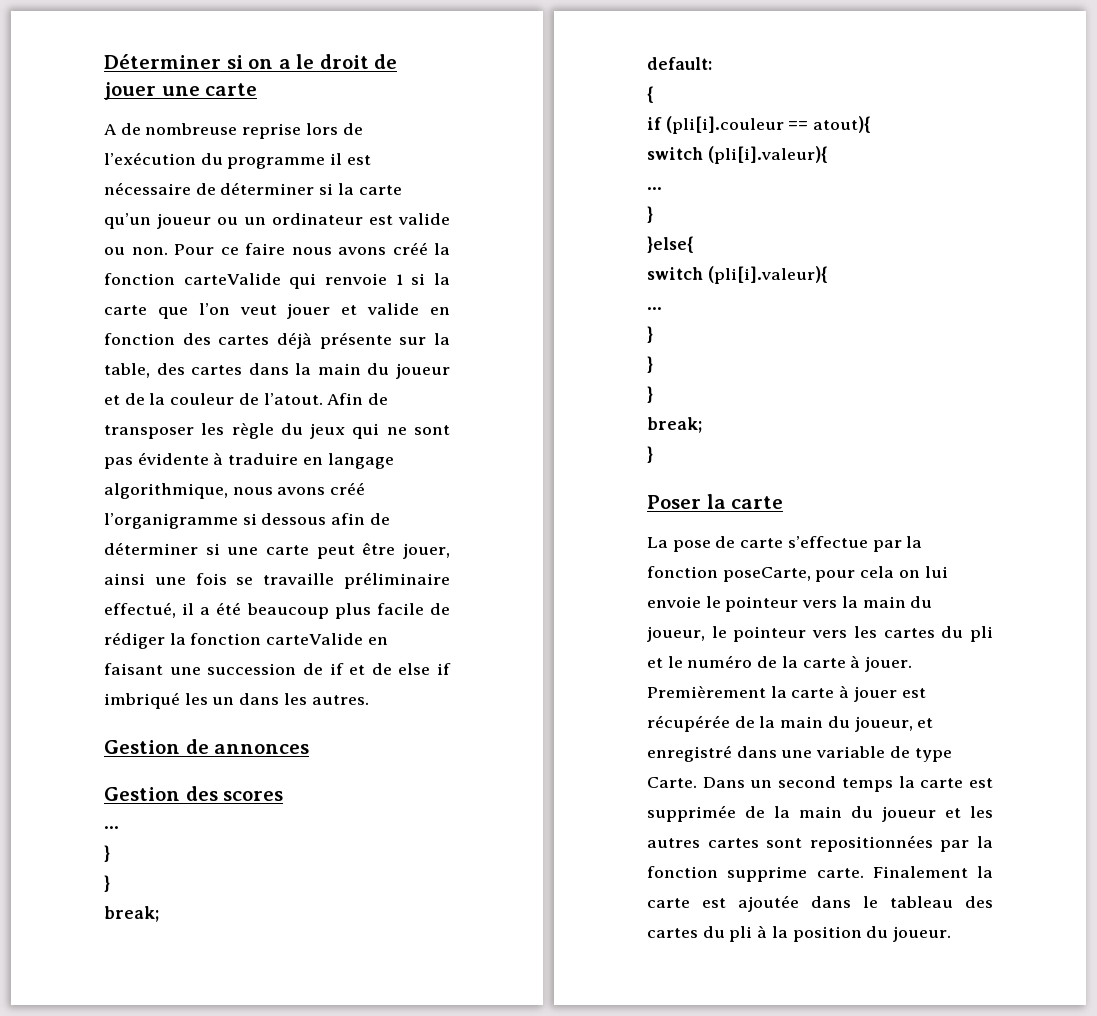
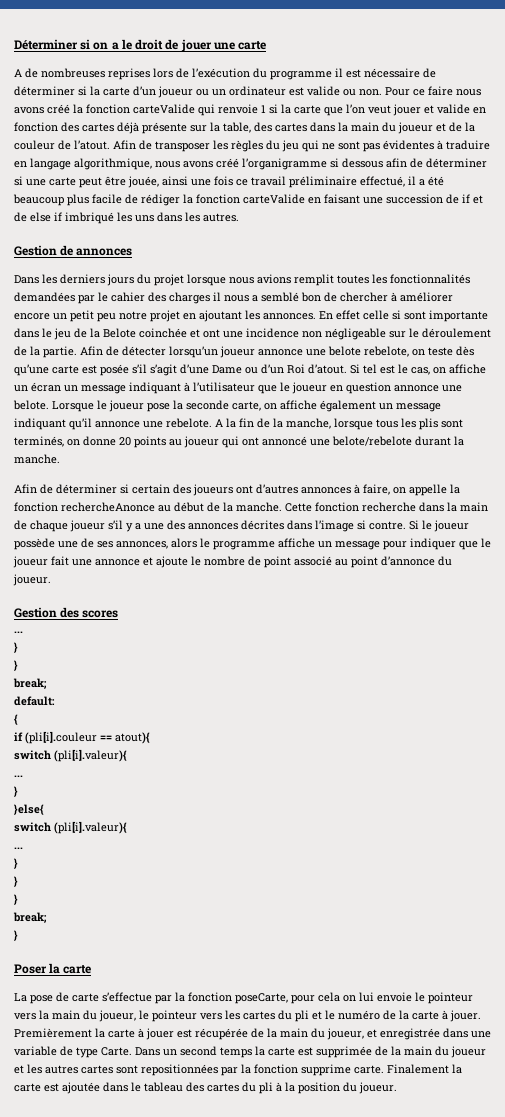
[145,123,302,139] nombreuse reprise -> [41,68,150,80] nombreuses reprises
[104,213,151,229] qu’un -> [133,86,156,96] d’un
[231,423,346,439] règle du jeux -> [231,140,299,152] règles du jeu
[137,452,209,465] évidente -> [383,140,434,150] évidentes
[403,543,450,559] jouer, -> [128,176,159,188] jouée,
[236,573,335,585] se travaille -> [236,176,286,186] ce travail
[212,697,235,705] un -> [135,215,154,222] uns
(310, 749) none -> [14,274,470,286] [14,292,453,304] [14,310,488,322] [14,328,491,340] [14,346,474,358] [14,364,486,376] [14,382,462,394] [13,400,441,412] [14,418,463,430] [14,436,464,448] [14,454,60,464] [14,484,460,496] [14,502,488,512] [14,520,469,532] [14,538,491,550] [13,556,452,568] [13,574,51,586] // Dans les derniers jours du projet lorsque nous avions remplit toutes les fonctionnalités demandées par le cahier des charges il nous a semblé bon de chercher à améliorer encore un petit peu notre projet en ajoutant les annonces. En effet celle si sont importante dans le jeu de la Belote coinchée et ont une incidence non négligeable sur le déroulement de la partie. Afin de détecter lorsqu’un joueur annonce une belote rebelote, on teste dès qu’une carte est posée s’il s’agit d’une Dame ou d’un Roi d’atout. Si tel est le cas, on affiche un écran un message indiquant à l’utilisateur que le joueur en question annonce une belote. Lorsque le joueur pose la seconde carte, on affiche également un message indiquant qu’il annonce une rebelote. A la fin de la manche, lorsque tous les plis sont terminés, on donne 20 points au joueur qui ont annoncé une belote/rebelote durant la manche. // Afin de déterminer si certain des joueurs ont d’autres annonces à faire, on appelle la fonction rechercheAnonce au début de la manche. Cette fonction recherche dans la main de chaque joueur s’il y a une des annonces décrites dans l’image si contre. Si le joueur possède une de ses annonces, alors le programme affiche un message pour indiquer que le joueur fait une annonce et ajoute le nombre de point associé au point d’annonce du joueur.
[647,745,732,762] enregistré -> [380,1028,440,1040] enregistrée

